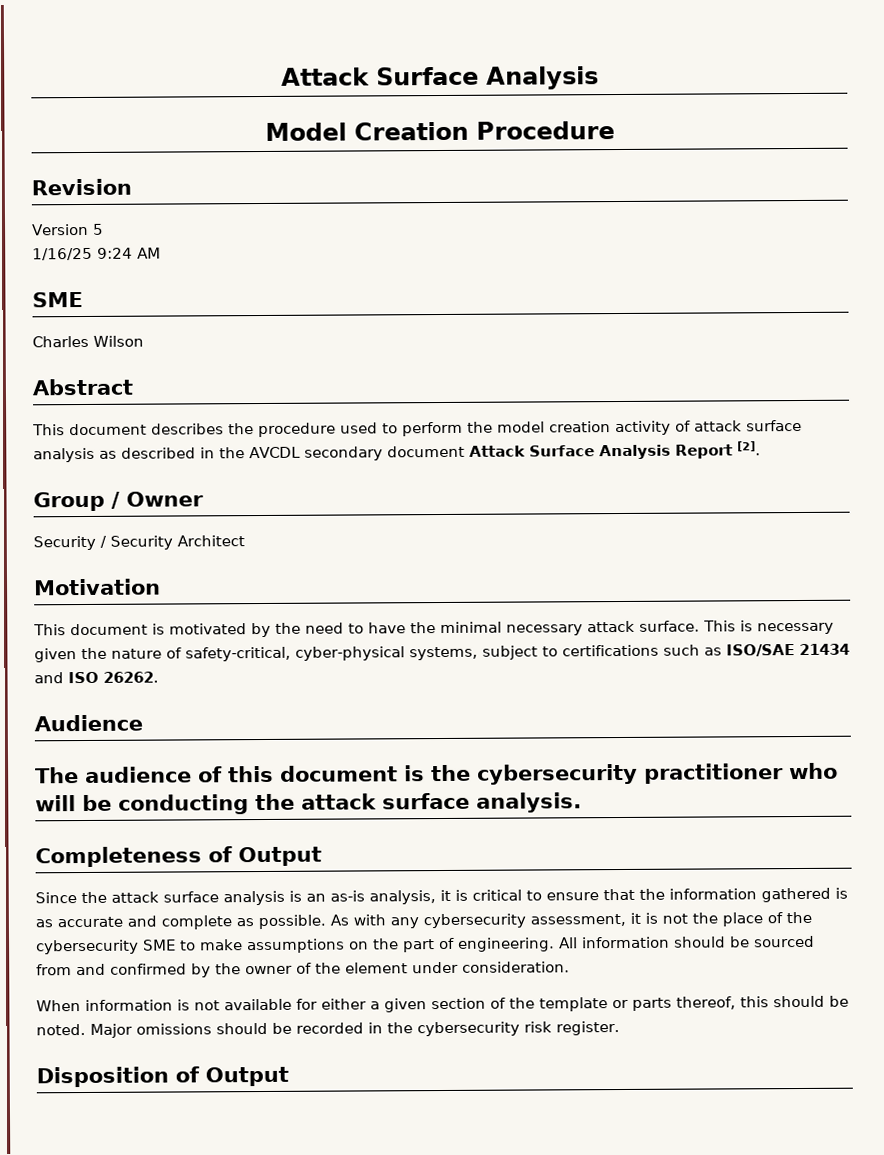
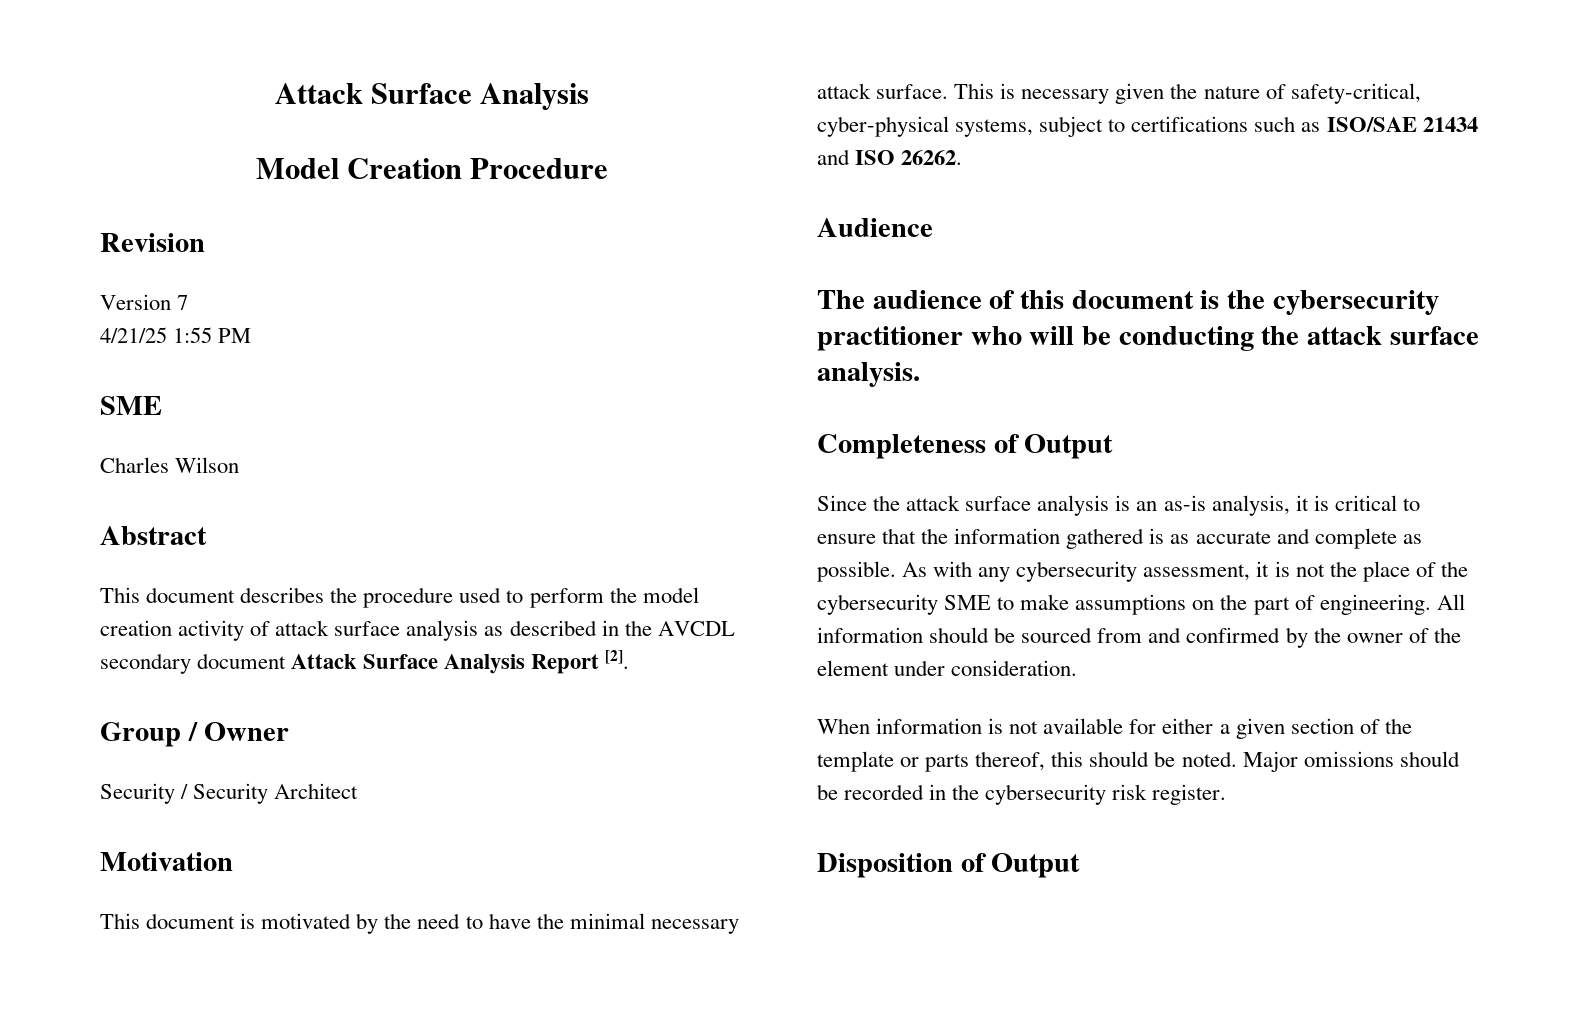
[92,223,104,235] [32,247,161,261] 5 // 1/16/25 9:24 AM -> [177,295,189,310] [100,327,252,343] 7 // 4/21/25 1:55 PM

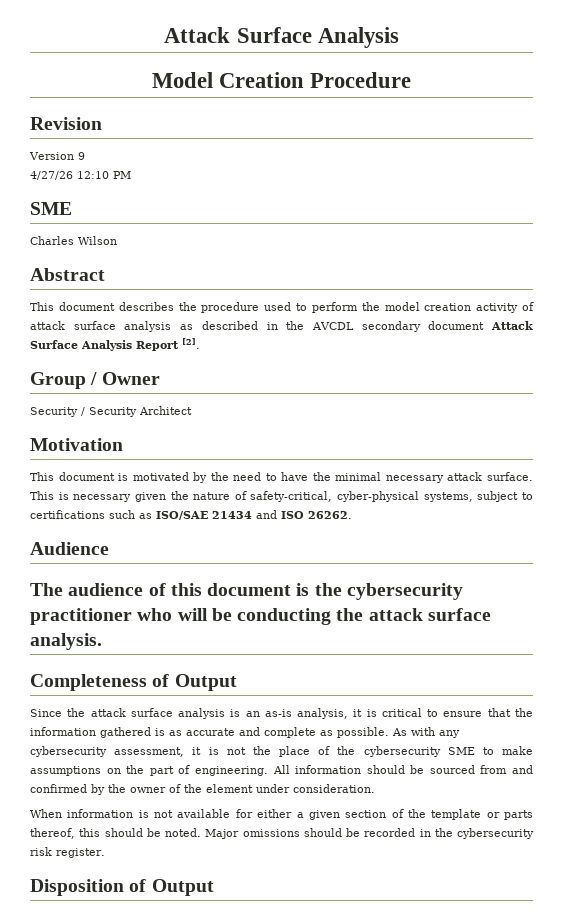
[177,295,189,310] [100,327,213,343] 7 // 4/21/25 1:55 -> [78,152,85,160] [30,171,109,180] 9 // 4/27/26 12:10

